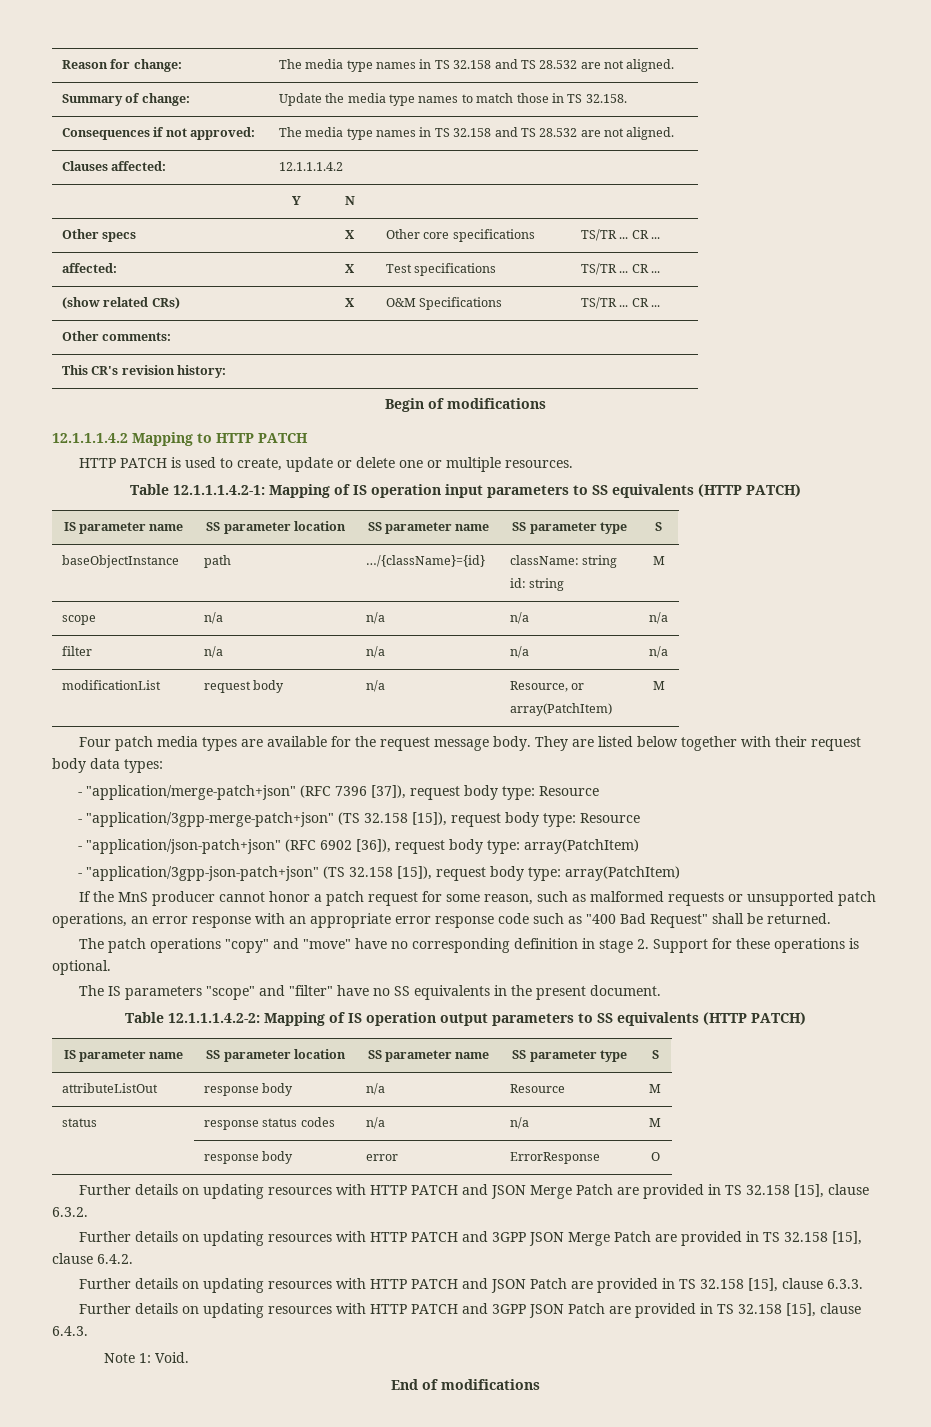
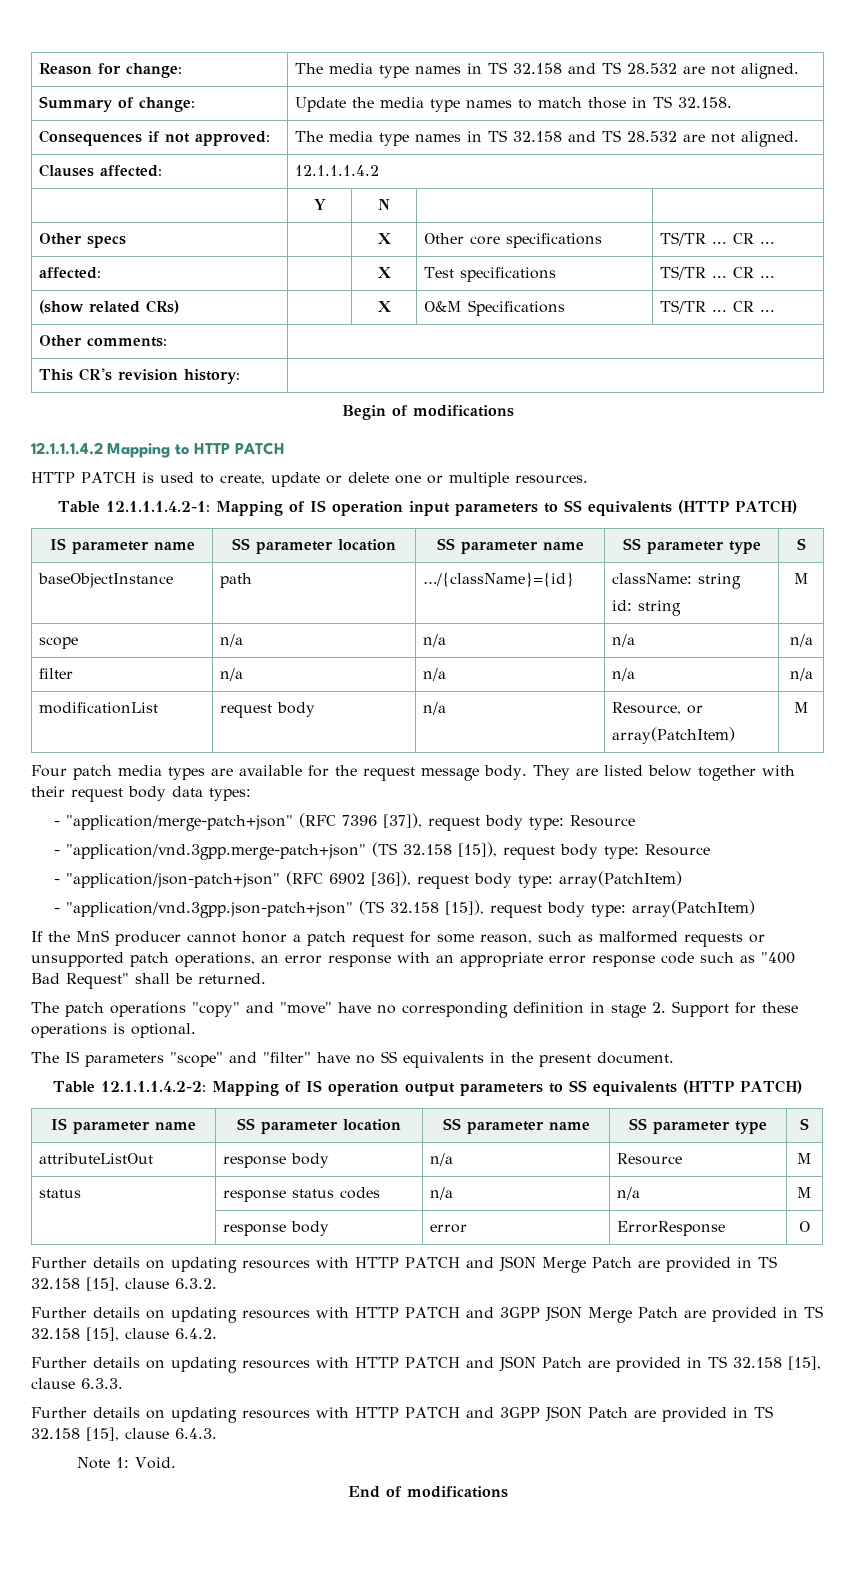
[86,812,335,827] "application/3gpp-merge-patch+json" -> [65,844,366,860] "application/vnd.3gpp.merge-patch+json"
[86,866,320,881] "application/3gpp-json-patch+json" -> [65,902,353,918] "application/vnd.3gpp.json-patch+json"

